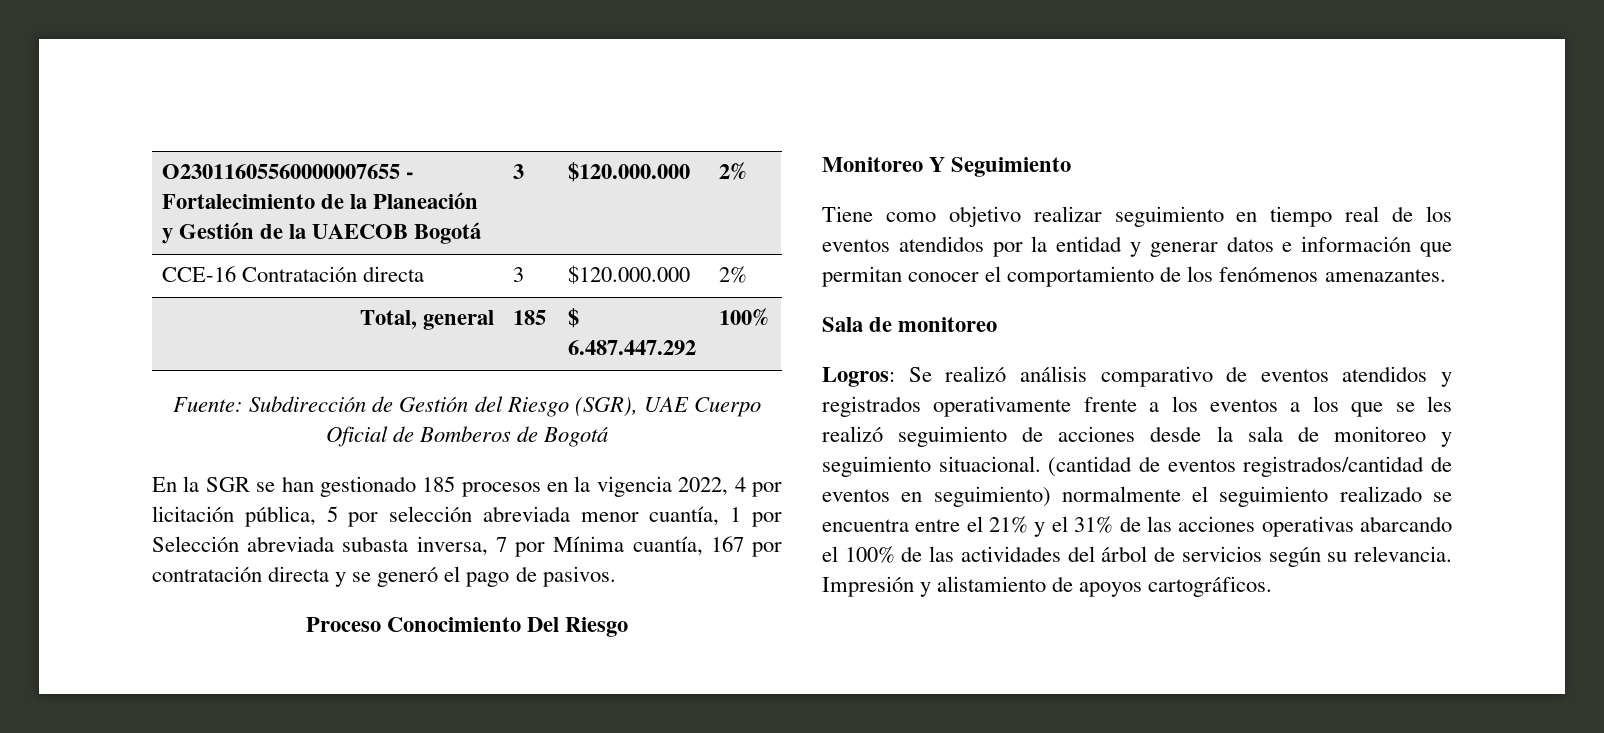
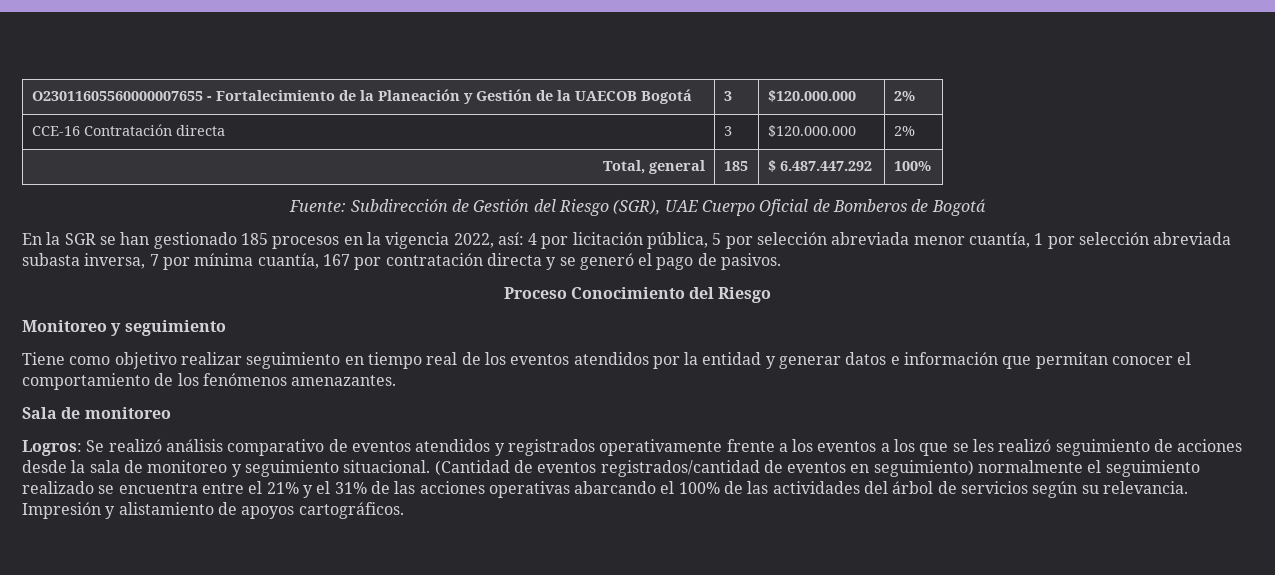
(729, 486) none -> [497,232,524,245] así:
[152,536,239,552] Selección -> [1079,232,1150,245] selección
[553,536,625,552] Mínima -> [194,253,254,266] mínima
[527,617,560,632] Del -> [689,287,715,299] del
[929,157,1072,177] Y Seguimiento -> [111,320,226,336] y seguimiento
[1048,456,1133,477] (cantidad -> [434,460,510,476] (Cantidad

